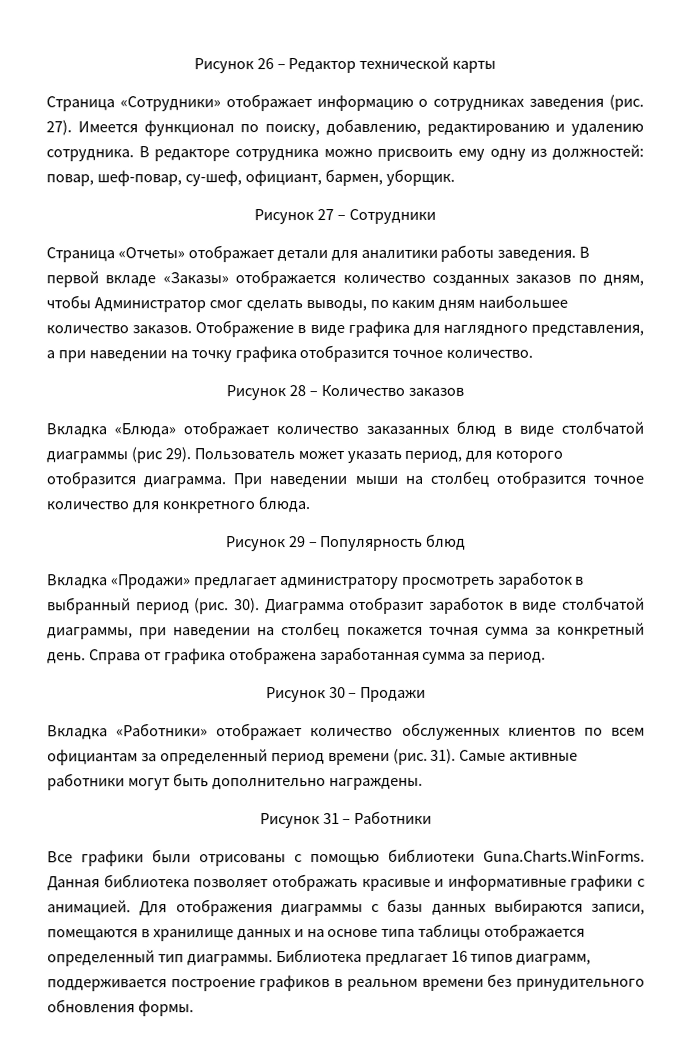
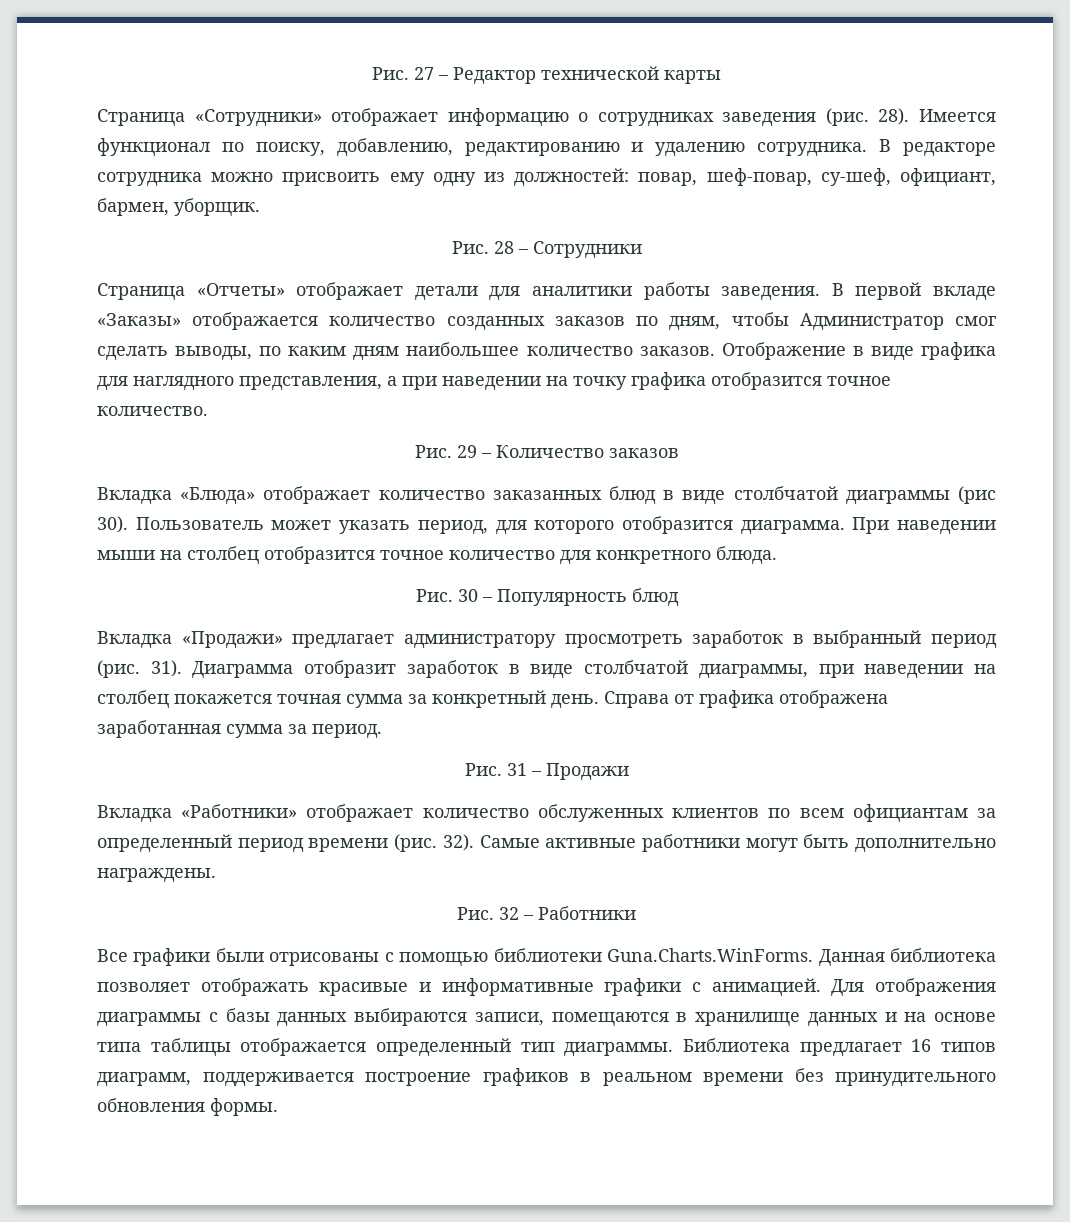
[193,58,274,74] Рисунок 26 -> [372,67,434,80] Рис. 27
[46,120,72,136] 27). -> [878,108,910,125] 28).
[254,209,335,225] Рисунок 27 -> [451,241,514,254] Рис. 28
[226,385,307,401] Рисунок 28 -> [414,445,477,458] Рис. 29
[164,447,191,463] 29). -> [97,516,128,533] 30).
[225,536,306,552] Рисунок 29 -> [415,589,478,602] Рис. 30
[234,598,260,614] 30). -> [150,660,182,677] 31).
[265,687,346,703] Рисунок 30 -> [464,763,527,776] Рис. 31
[430,748,457,764] 31). -> [442,834,474,851] 32).
[259,813,340,829] Рисунок 31 -> [457,907,519,920] Рис. 32

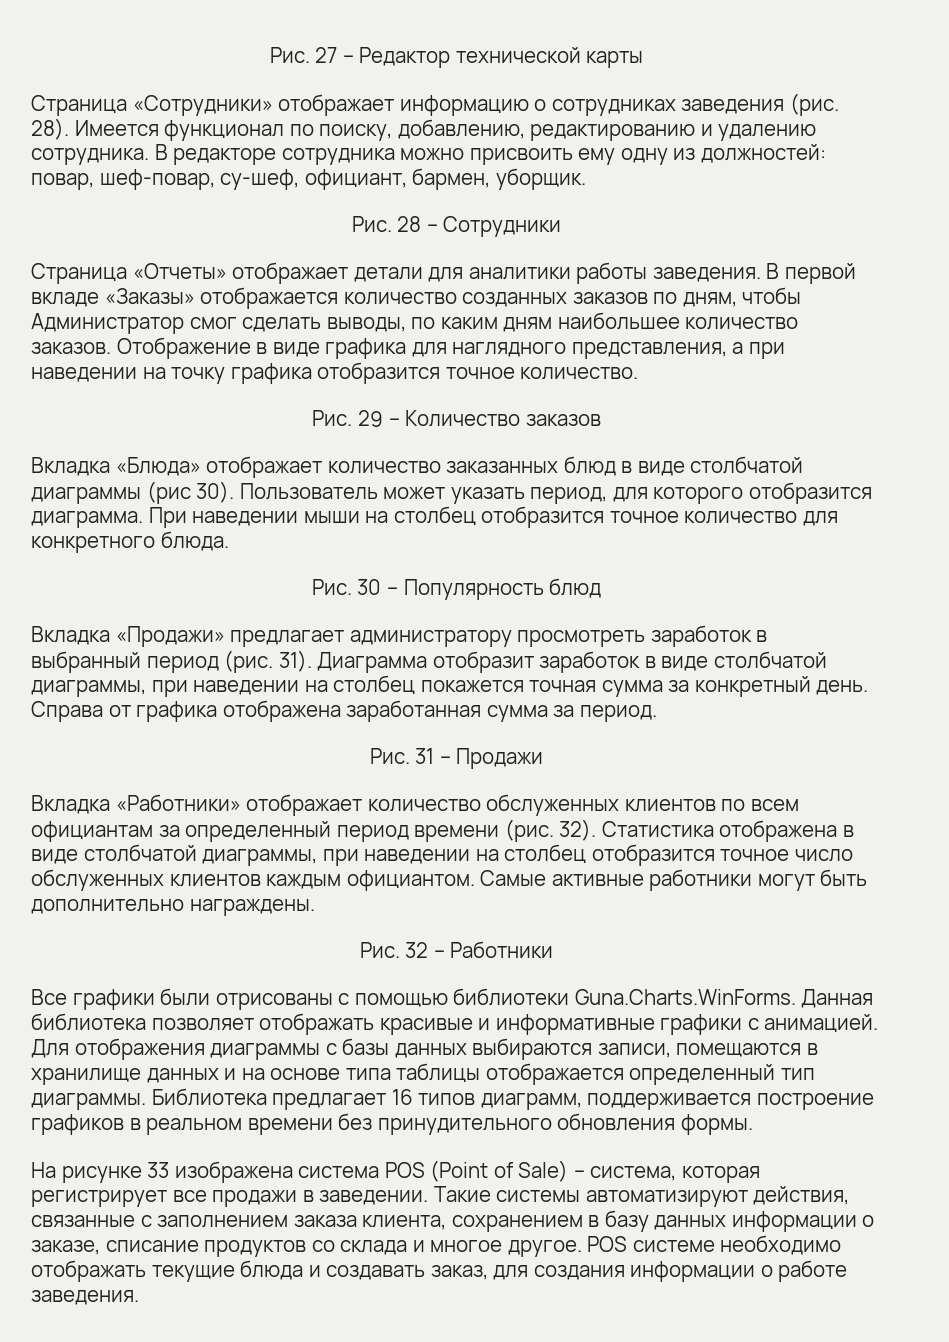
(474, 842) none -> [601,820,854,842] [31,844,853,866] [31,869,475,891] Статистика отображена в виде столбчатой диаграммы, при наведении на столбец отобразится точное число обслуженных клиентов каждым официантом.
(278, 1107) none -> [31,1160,760,1183] [31,1186,850,1207] [31,1210,875,1232] [31,1235,842,1257] [31,1260,848,1282] [31,1290,139,1305] // На рисунке 33 изображена система POS (Point of Sale) – система, которая регистрирует все продажи в заведении. Такие системы автоматизируют действия, связанные с заполнением заказа клиента, сохранением в базу данных информации о заказе, списание продуктов со склада и многое другое. POS системе необходимо отображать текущие блюда и создавать заказ, для создания информации о работе заведения.

